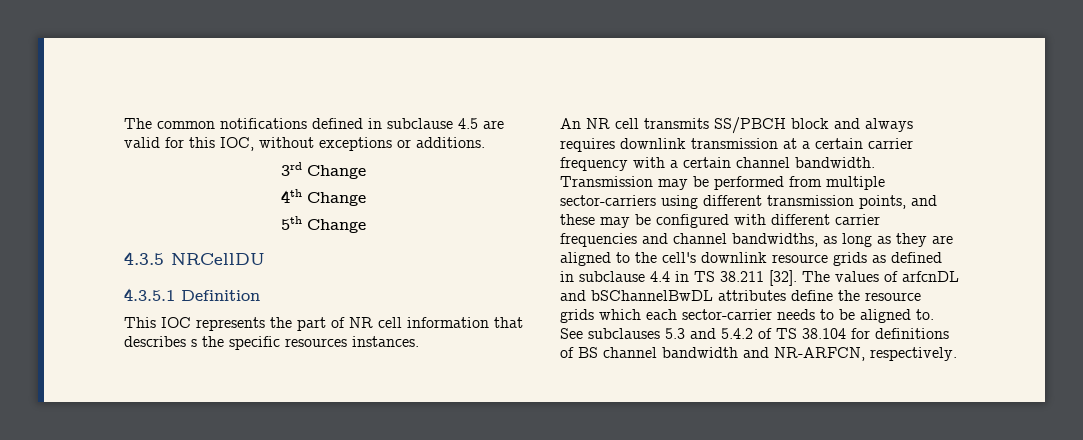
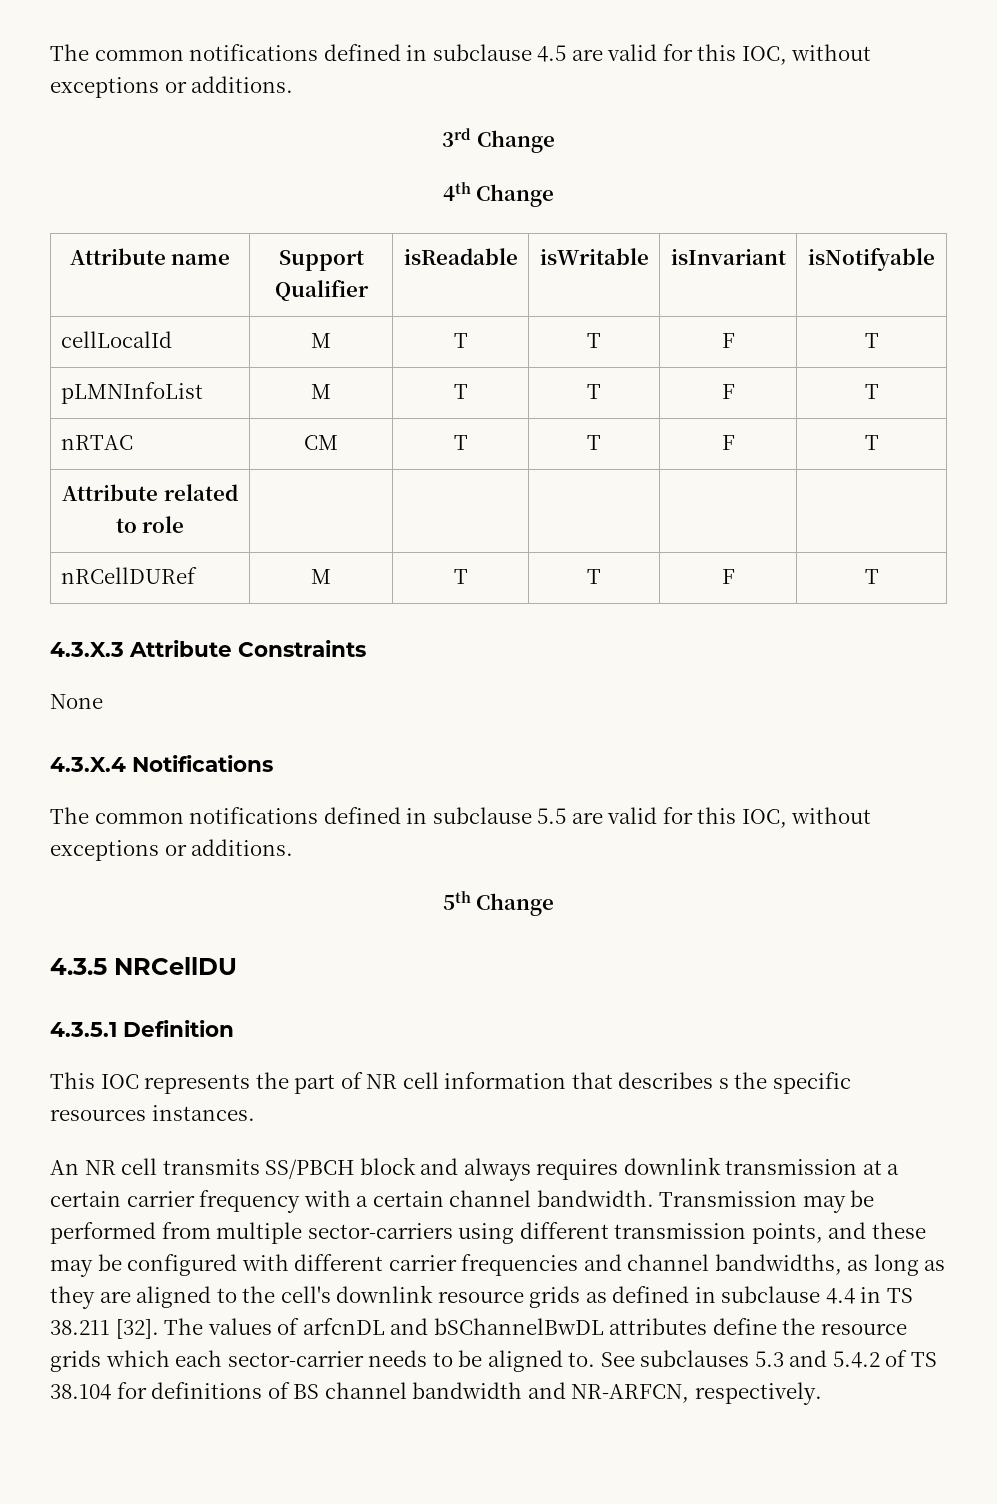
(366, 199) none -> [69,248,231,265] [278,250,364,271] [274,280,369,301] [403,248,518,265] [539,248,649,265] [670,249,786,265] [808,248,935,271] [60,331,172,348] [311,333,331,348] [453,333,468,348] [587,333,601,348] [721,333,735,348] [864,333,879,348] [60,382,203,404] [311,384,331,399] [453,384,468,399] [587,384,601,399] [721,384,735,399] [864,384,879,399] [60,435,133,450] [304,435,338,450] [453,435,468,450] [587,435,601,450] [721,435,735,450] [864,435,879,450] [62,484,238,501] [115,516,185,533] [60,567,197,584] [311,569,331,584] [453,569,468,584] [587,569,601,584] [721,569,735,584] [864,569,879,584] [50,640,366,657] [50,694,103,709] [50,755,273,772] [50,807,872,828] [50,839,294,861] // Attribute name | Support Qualifier | isReadable | isWritable | isInvariant | isNotifyable // cellLocalId | M | T | T | F | T // pLMNInfoList | M | T | T | F | T // nRTAC | CM | T | T | F | T // Attribute related to role | | | | | // nRCellDURef | M | T | T | F | T // 4.3.X.3 Attribute Constraints // None // 4.3.X.4 Notifications // The common notifications defined in subclause 5.5 are valid for this IOC, without exceptions or additions.

